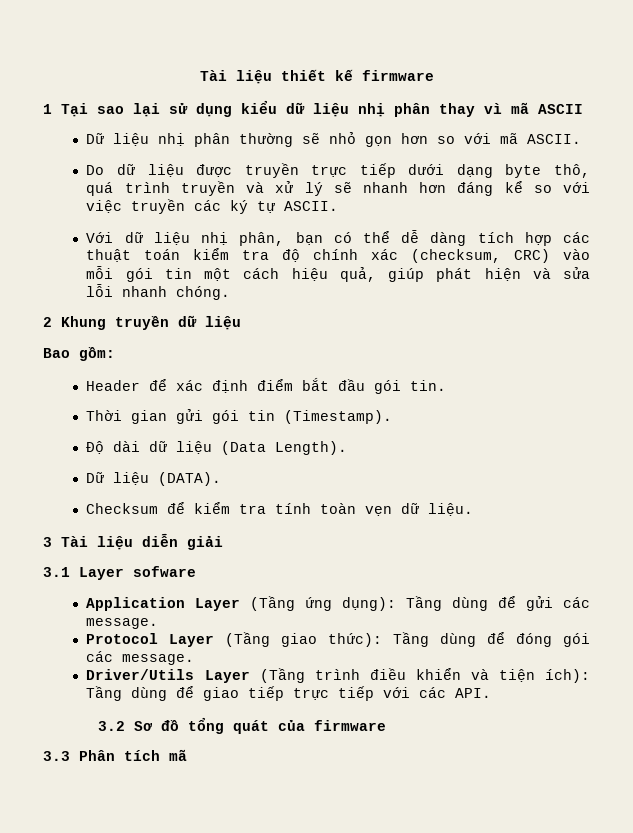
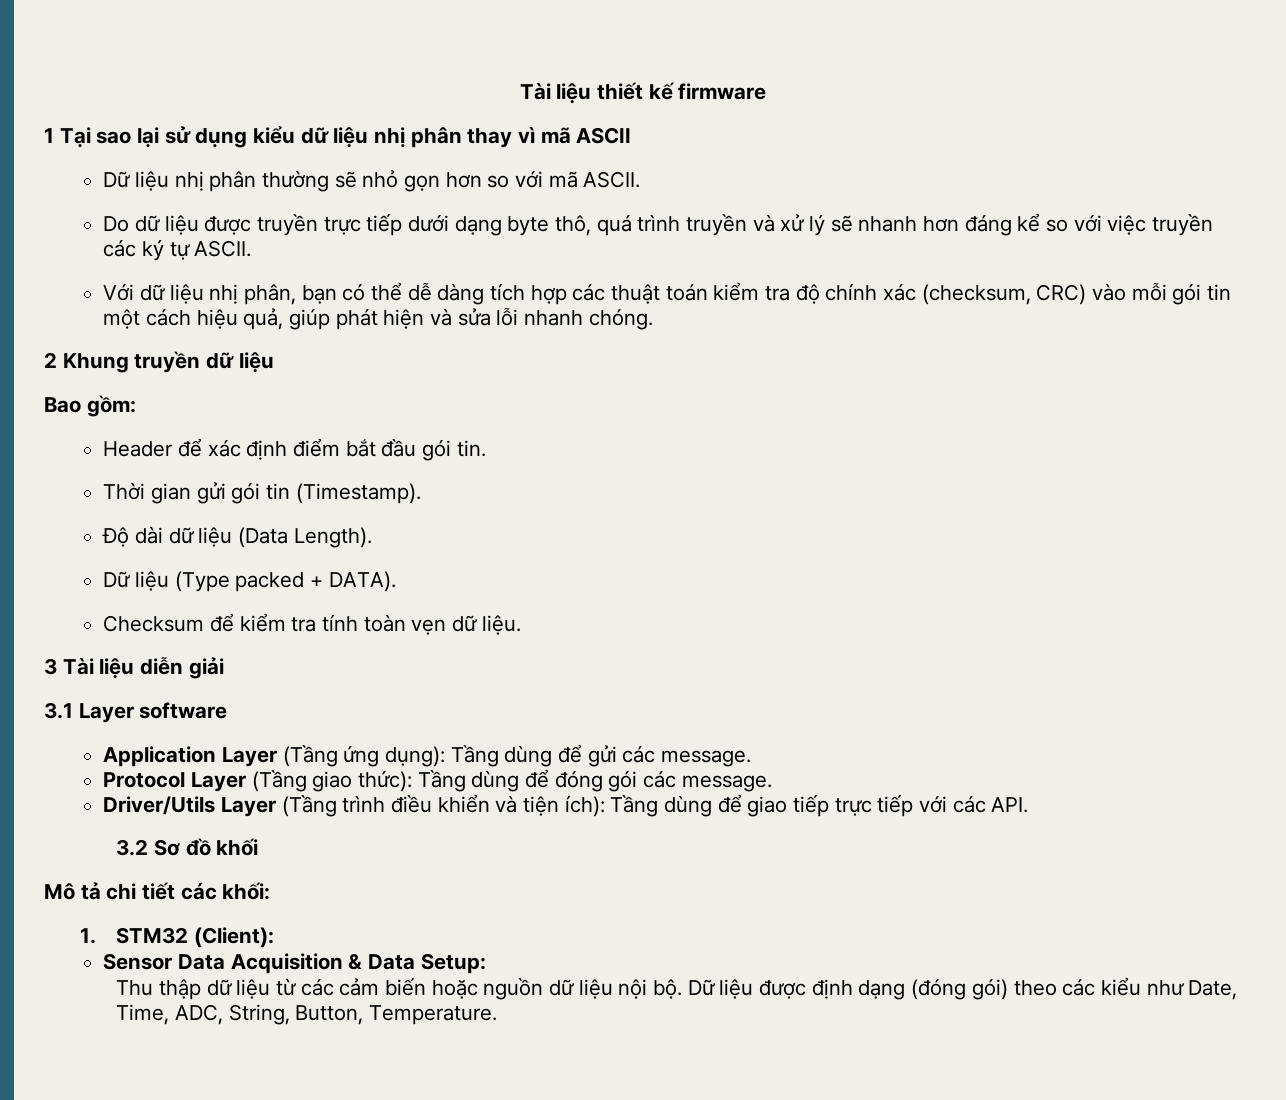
[158,472,222,486] (DATA). -> [174,571,396,592] (Type packed + DATA).
[133,566,196,577] sofware -> [139,702,228,719] software
[187,717,386,734] [43,749,187,761] tổng quát của firmware // 3.3 Phân tích mã -> [216,838,259,856] [44,882,271,900] [80,927,275,948] [103,953,486,974] [116,977,1238,1000] [116,1004,498,1025] khối // Mô tả chi tiết các khối: // 1. STM32 (Client): // Sensor Data Acquisition & Data Setup: // Thu thập dữ liệu từ các cảm biến hoặc nguồn dữ liệu nội bộ. Dữ liệu được định dạng (đóng gói) theo các kiểu như Date, Time, ADC, String, Button, Temperature.

